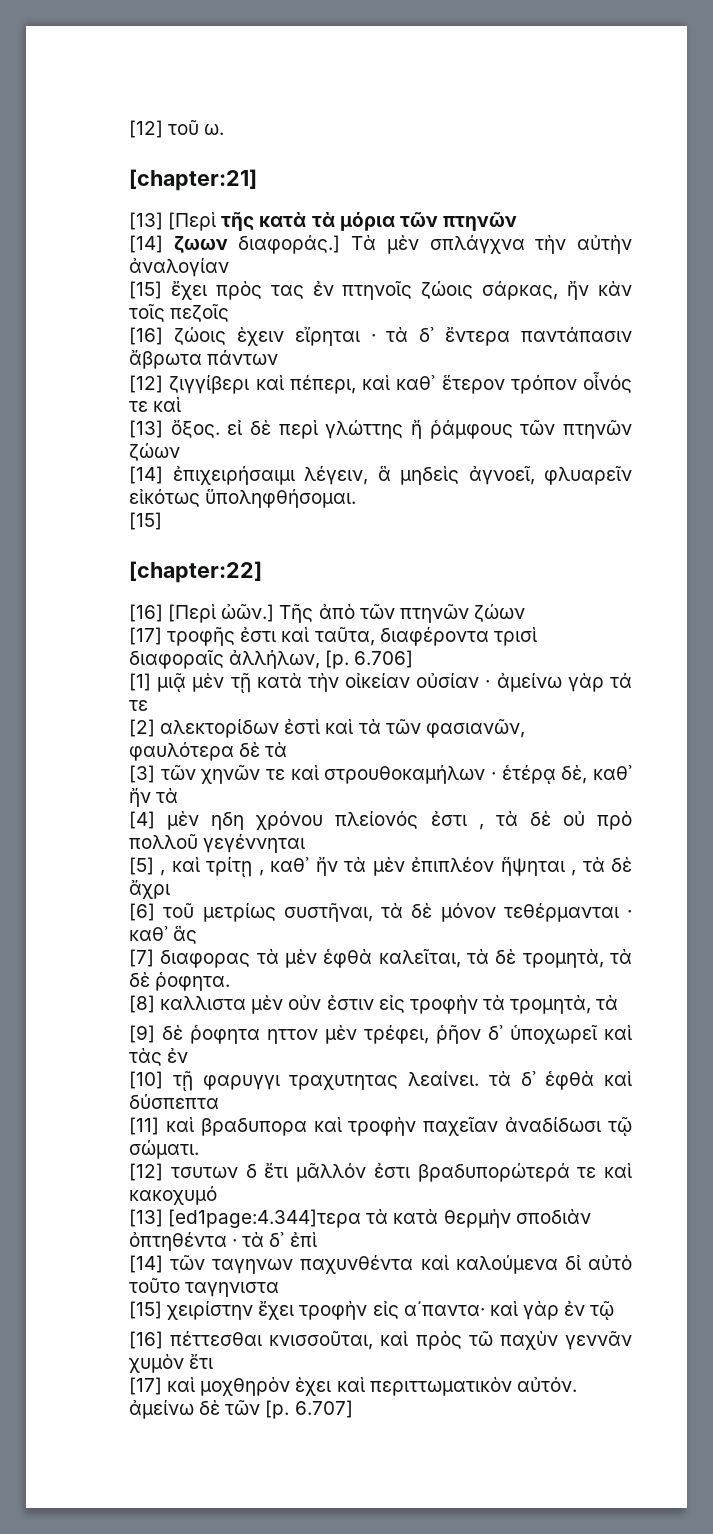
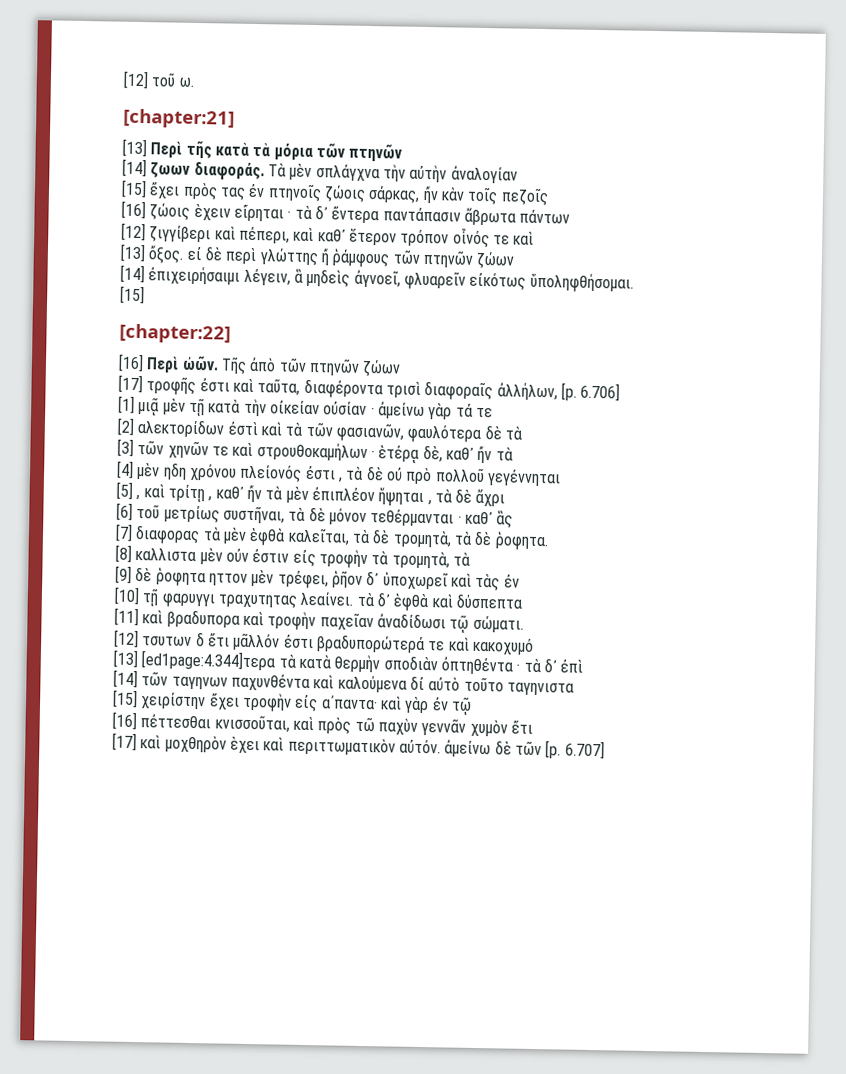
[168,212,217,231] [Περὶ -> [150,141,183,158] Περὶ
[238,235,341,254] διαφοράς.] -> [193,161,265,181] διαφοράς.
[168,604,275,623] [Περὶ ὠῶν.] -> [146,355,219,373] Περὶ ὠῶν.

